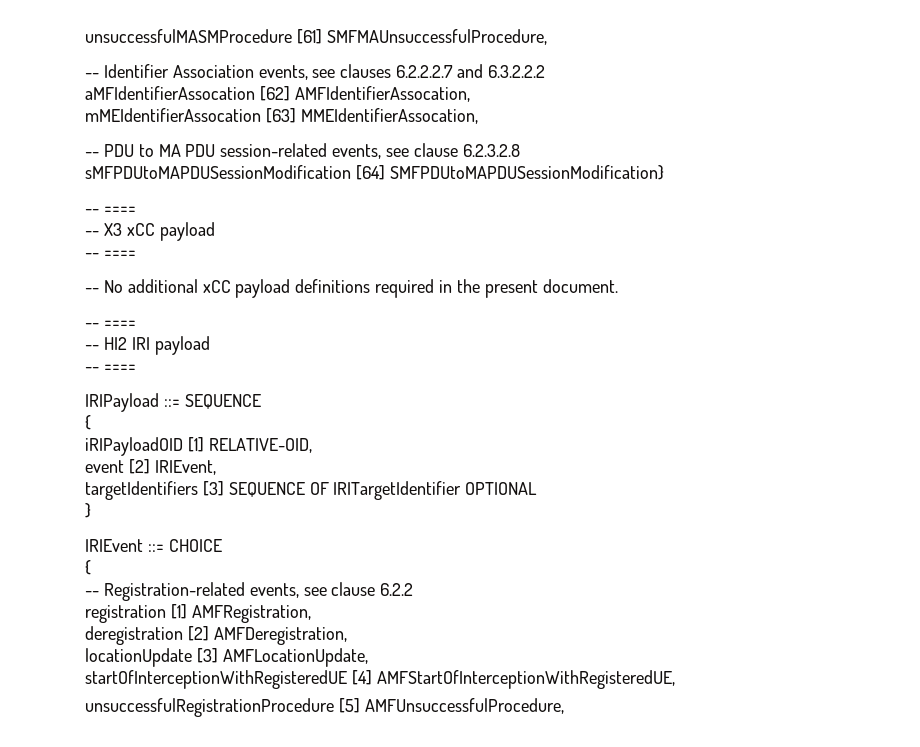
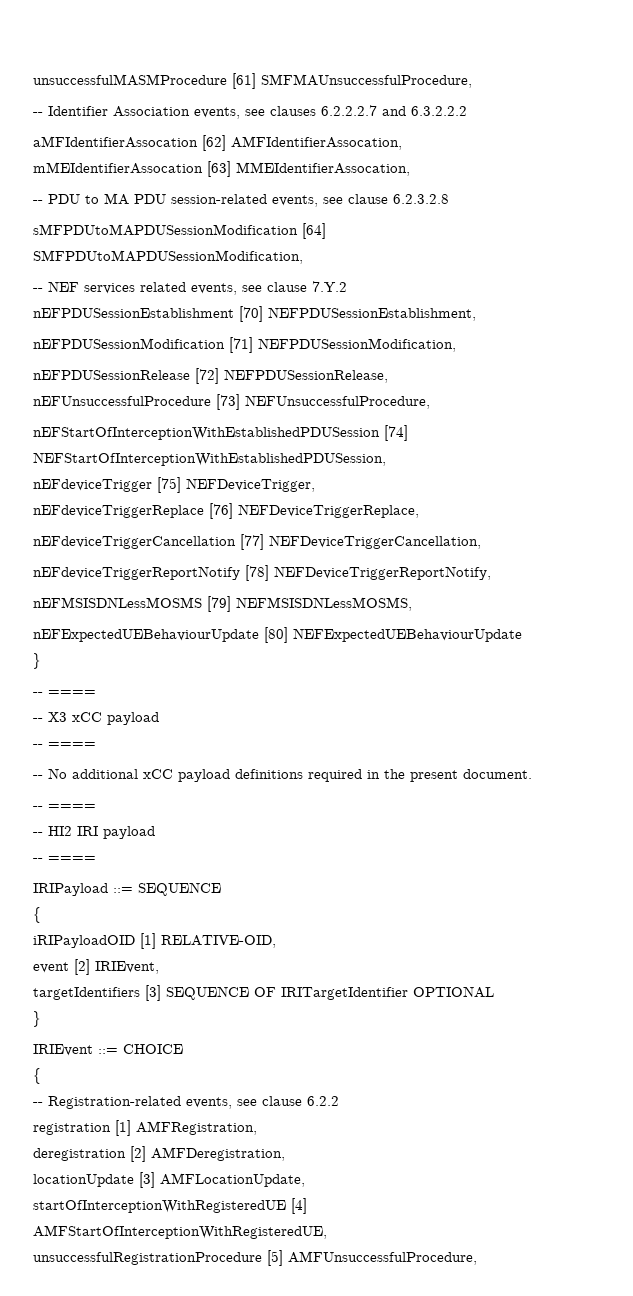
[389,165,664,180] SMFPDUtoMAPDUSessionModification} -> [33,250,303,264] [33,281,347,295] [33,306,476,322] [33,337,456,353] [33,368,388,384] [33,394,430,410] [33,425,408,441] [33,452,386,466] [33,477,315,493] [33,503,419,519] [33,534,481,550] [33,565,491,581] [33,596,412,612] [33,627,522,643] [33,653,41,669] SMFPDUtoMAPDUSessionModification, // -- NEF services related events, see clause 7.Y.2 // nEFPDUSessionEstablishment [70] NEFPDUSessionEstablishment, // nEFPDUSessionModification [71] NEFPDUSessionModification, // nEFPDUSessionRelease [72] NEFPDUSessionRelease, // nEFUnsuccessfulProcedure [73] NEFUnsuccessfulProcedure, // nEFStartOfInterceptionWithEstablishedPDUSession [74] NEFStartOfInterceptionWithEstablishedPDUSession, // nEFdeviceTrigger [75] NEFDeviceTrigger, // nEFdeviceTriggerReplace [76] NEFDeviceTriggerReplace, // nEFdeviceTriggerCancellation [77] NEFDeviceTriggerCancellation, // nEFdeviceTriggerReportNotify [78] NEFDeviceTriggerReportNotify, // nEFMSISDNLessMOSMS [79] NEFMSISDNLessMOSMS, // nEFExpectedUEBehaviourUpdate [80] NEFExpectedUEBehaviourUpdate // }

